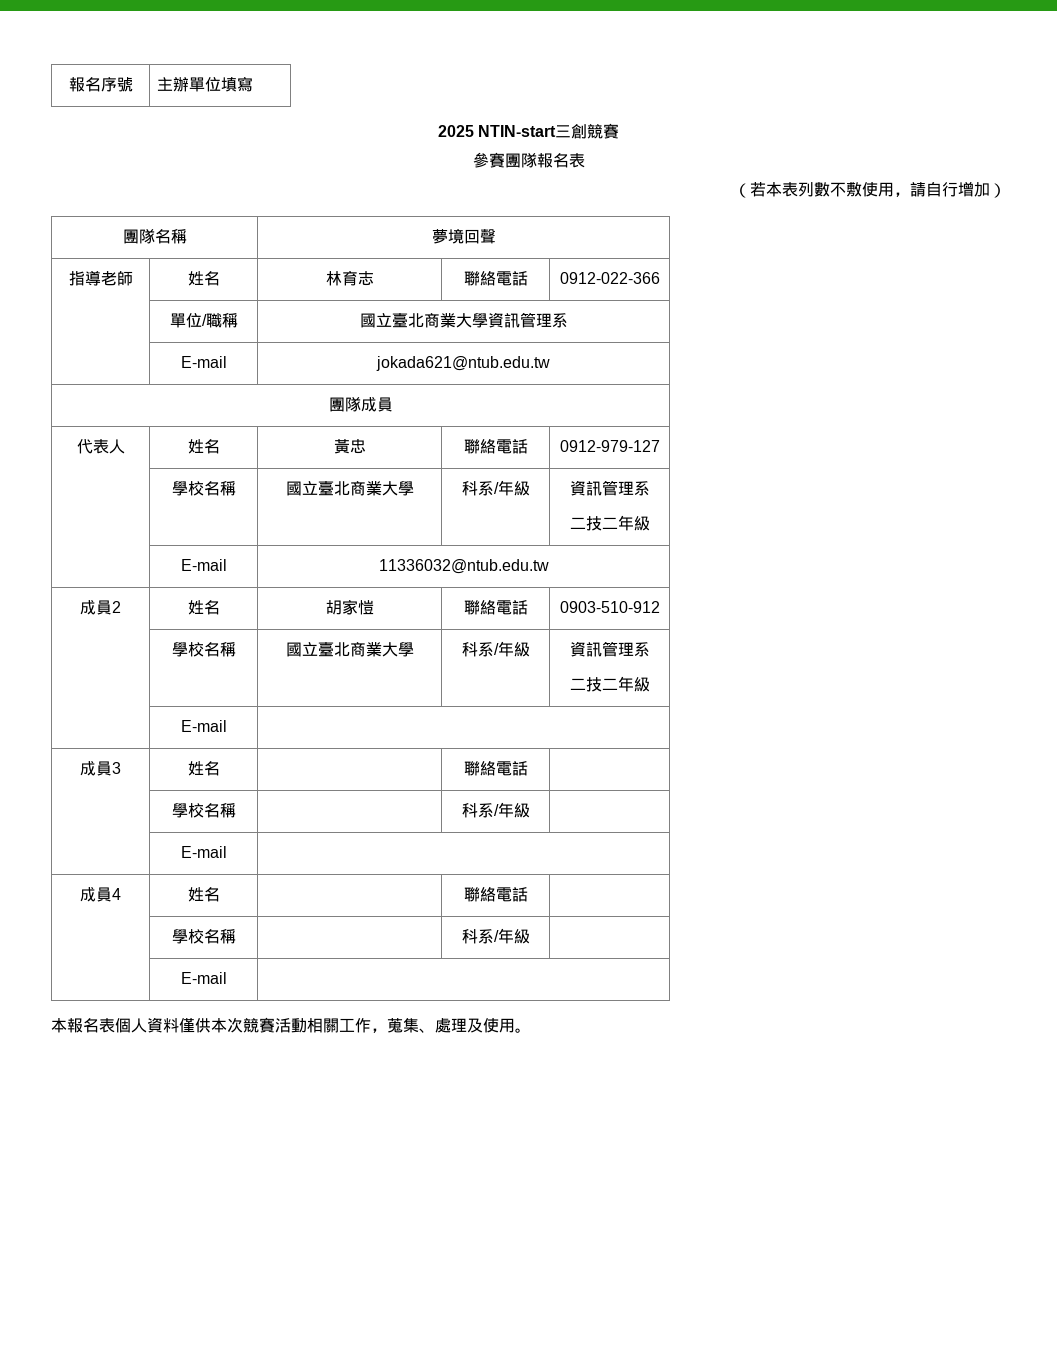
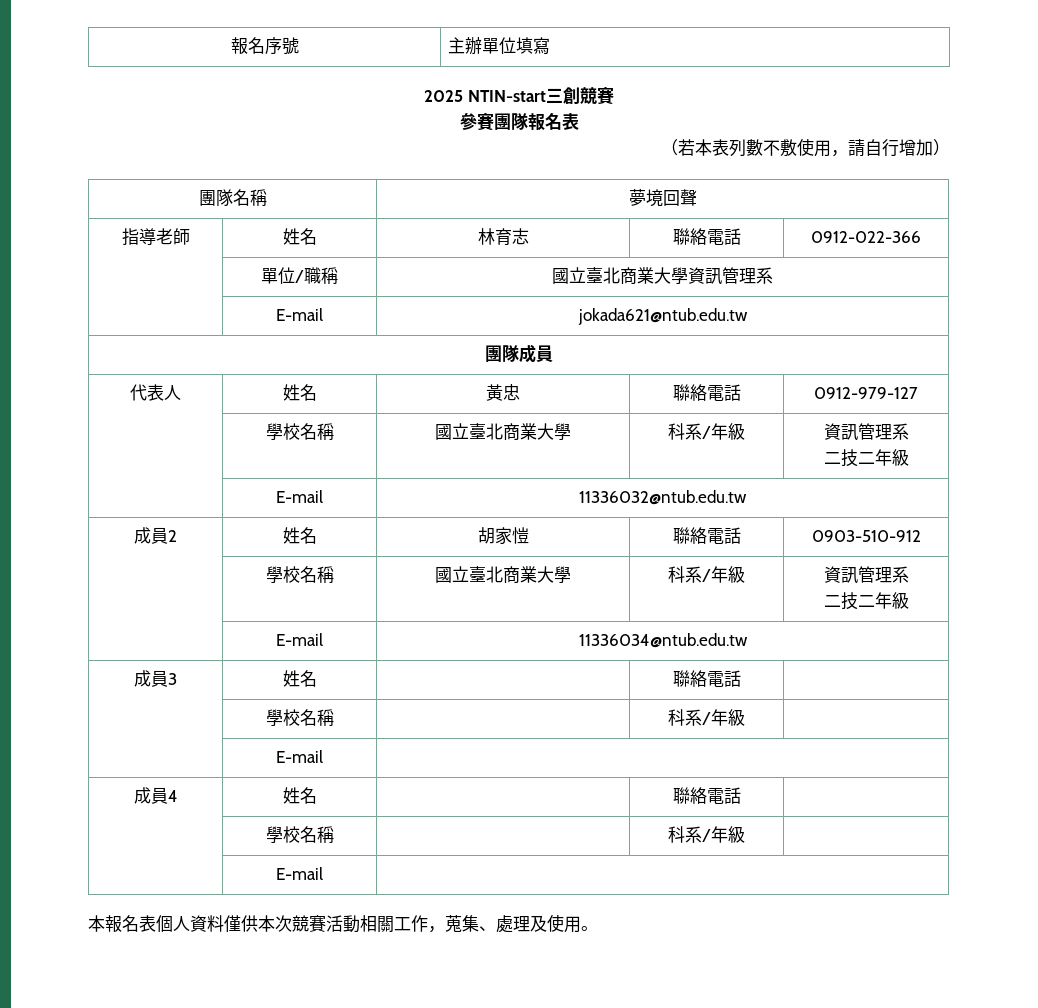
(227, 726) none -> [578,633,748,648] 11336034@ntub.edu.tw

